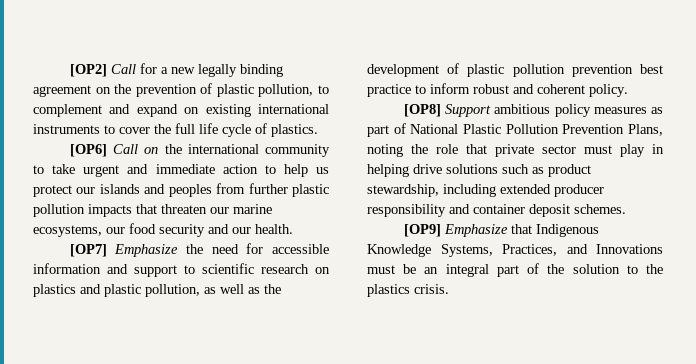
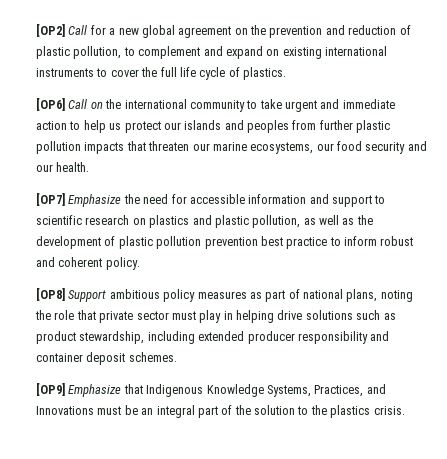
[197,64,283,77] legally binding -> [141,25,175,38] global
(197, 90) none -> [325,25,397,35] and reduction
[410,124,663,136] National Plastic Pollution Prevention Plans, -> [303,289,378,302] national plans,

